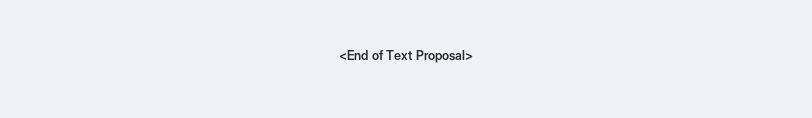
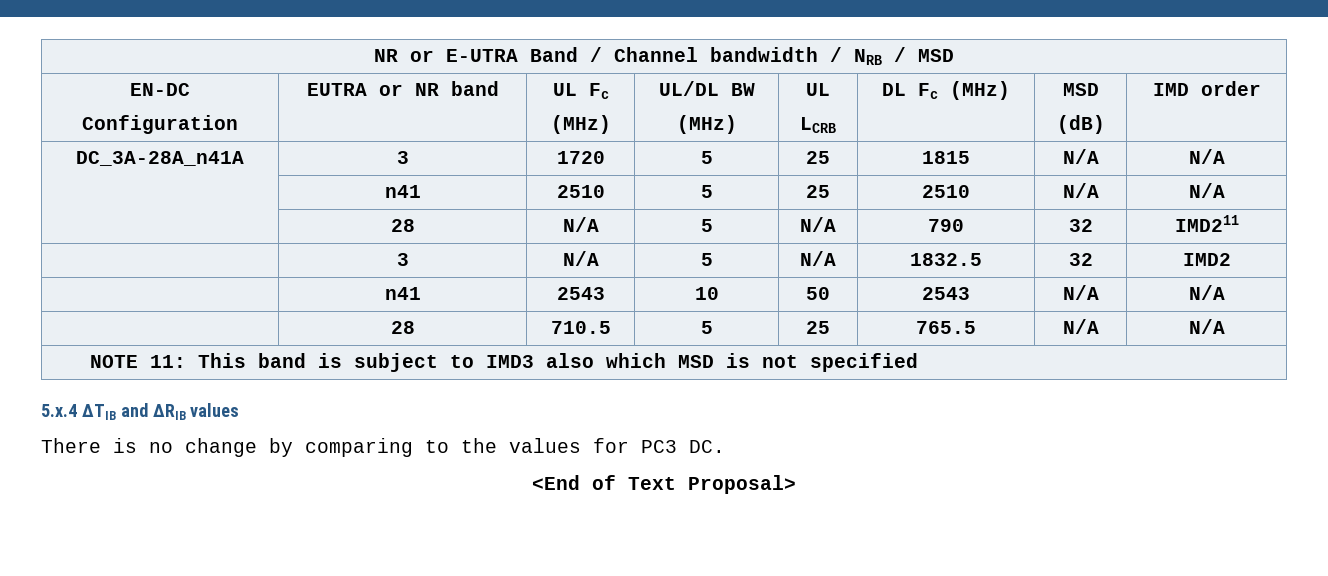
(339, 55) none -> [374,47,954,65] [130,83,190,96] [82,115,238,134] [306,81,499,96] [552,83,609,99] [550,115,611,134] [658,81,755,96] [676,115,737,134] [806,83,830,96] [800,117,836,133] [882,81,1010,100] [1062,83,1099,96] [1056,115,1105,134] [1152,81,1261,96] [76,151,244,166] [396,151,409,164] [556,151,605,164] [700,151,713,164] [806,151,830,164] [922,151,970,164] [1062,149,1099,164] [1188,149,1225,164] [384,185,421,198] [556,185,605,198] [700,185,713,198] [806,185,830,198] [922,185,970,198] [1062,183,1099,198] [1188,183,1225,198] [390,219,415,232] [562,217,599,232] [700,219,713,232] [800,217,836,232] [928,219,964,232] [1068,219,1093,232] [1174,215,1239,232] [396,253,409,266] [562,251,599,266] [700,253,713,266] [800,251,836,266] [910,253,982,266] [1068,253,1093,266] [1182,253,1231,266] [384,287,421,300] [556,287,605,300] [694,287,719,300] [806,287,830,300] [922,287,970,300] [1062,285,1099,300] [1188,285,1225,300] [390,321,415,334] [550,321,611,334] [700,321,713,334] [806,321,830,334] [916,321,976,334] [1062,319,1099,334] [1188,319,1225,334] [89,353,918,372] [41,403,240,420] [41,438,725,457] NR or E-UTRA Band / Channel bandwidth / NRB / MSD // EN-DC // Configuration | EUTRA or NR band | UL Fc // (MHz) | UL/DL BW // (MHz) | UL // LCRB | DL Fc (MHz) | MSD // (dB) | IMD order // DC_3A-28A_n41A | 3 | 1720 | 5 | 25 | 1815 | N/A | N/A // | n41 | 2510 | 5 | 25 | 2510 | N/A | N/A // | 28 | N/A | 5 | N/A | 790 | 32 | IMD211 // | 3 | N/A | 5 | N/A | 1832.5 | 32 | IMD2 // | n41 | 2543 | 10 | 50 | 2543 | N/A | N/A // | 28 | 710.5 | 5 | 25 | 765.5 | N/A | N/A // NOTE 11: This band is subject to IMD3 also which MSD is not specified // 5.x.4 ∆TIB and ∆RIB values // There is no change by comparing to the values for PC3 DC. //

